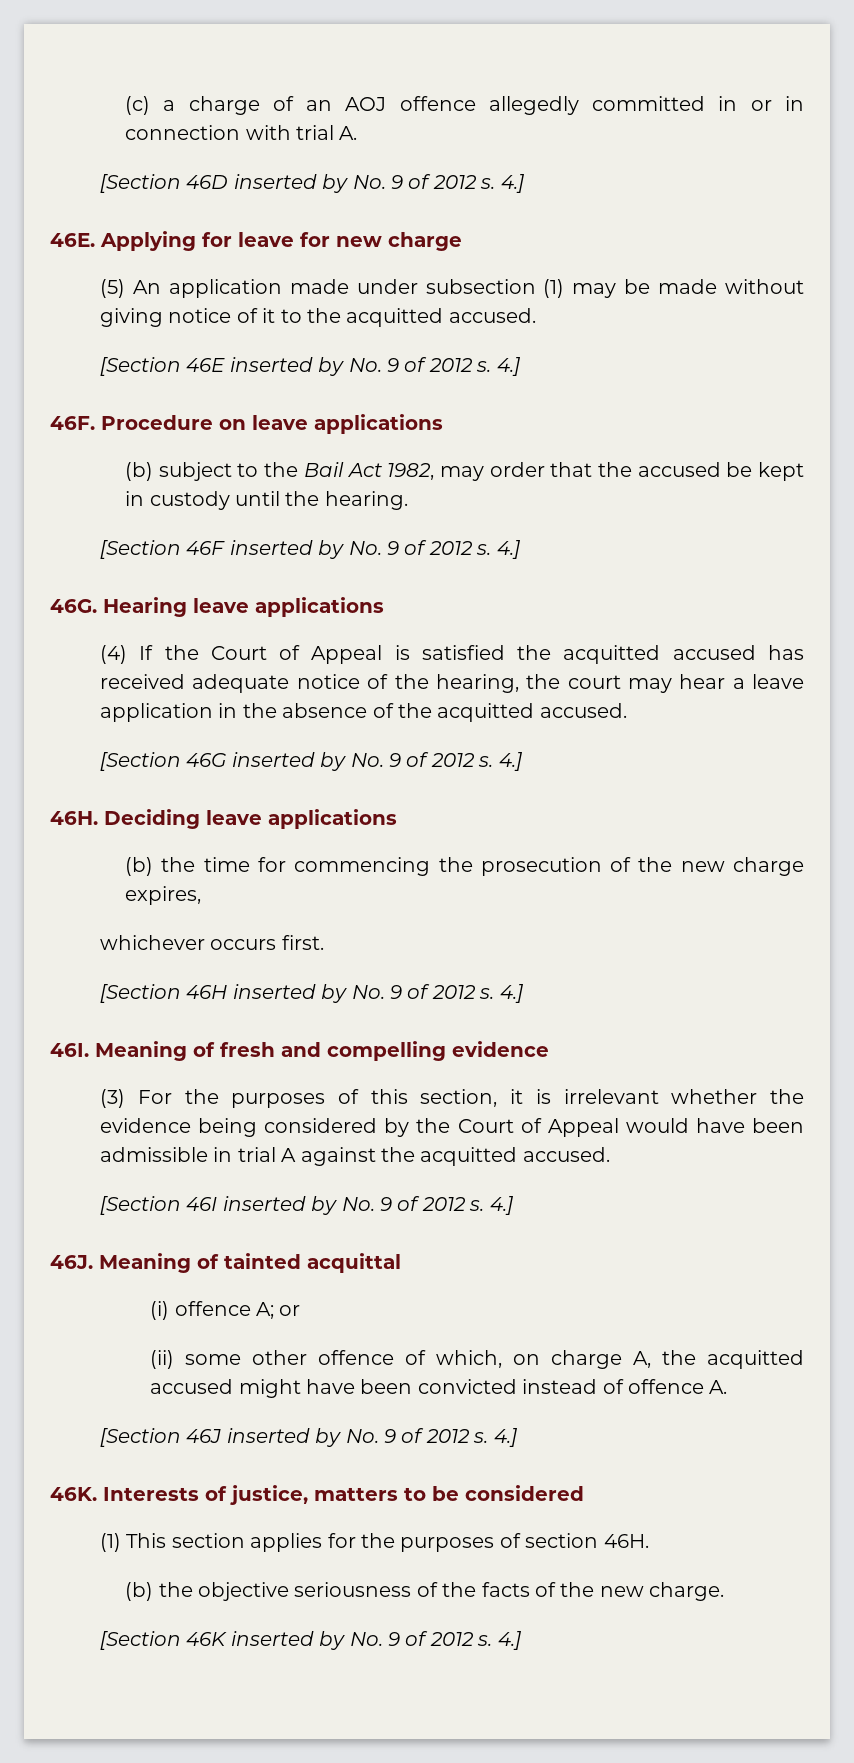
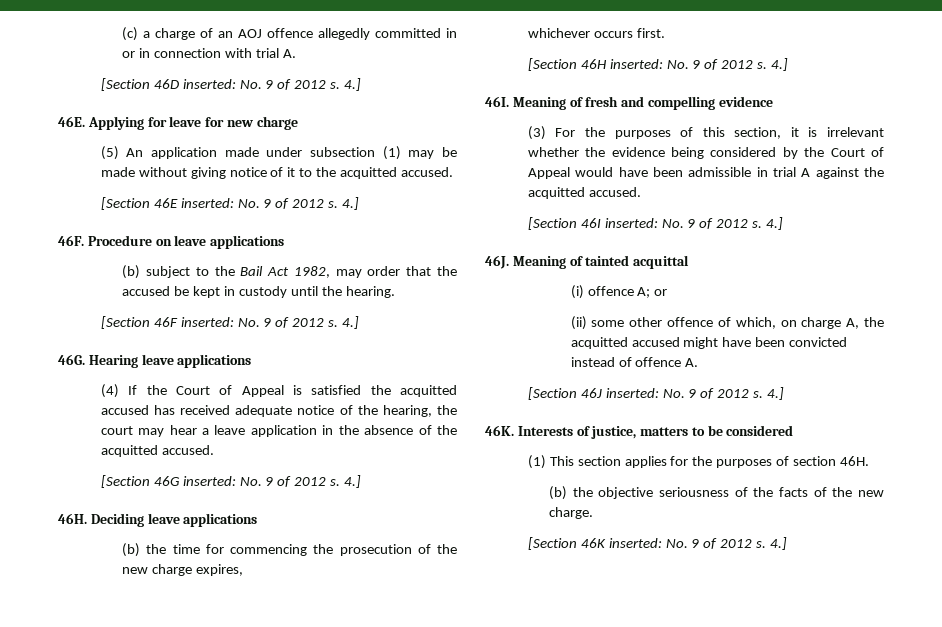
[233,174,349,193] inserted by -> [182,79,236,89] inserted:
[229,357,345,376] inserted by -> [180,198,234,208] inserted:
[229,540,345,559] inserted by -> [180,317,234,327] inserted:
[231,752,347,771] inserted by -> [182,476,236,486] inserted:
[232,984,348,1003] inserted by -> [609,59,663,69] inserted:
[222,1196,338,1215] inserted by -> [604,218,658,228] inserted:
[226,1428,342,1447] inserted by -> [605,388,659,398] inserted:
[230,1631,346,1650] inserted by -> [608,538,662,548] inserted:

